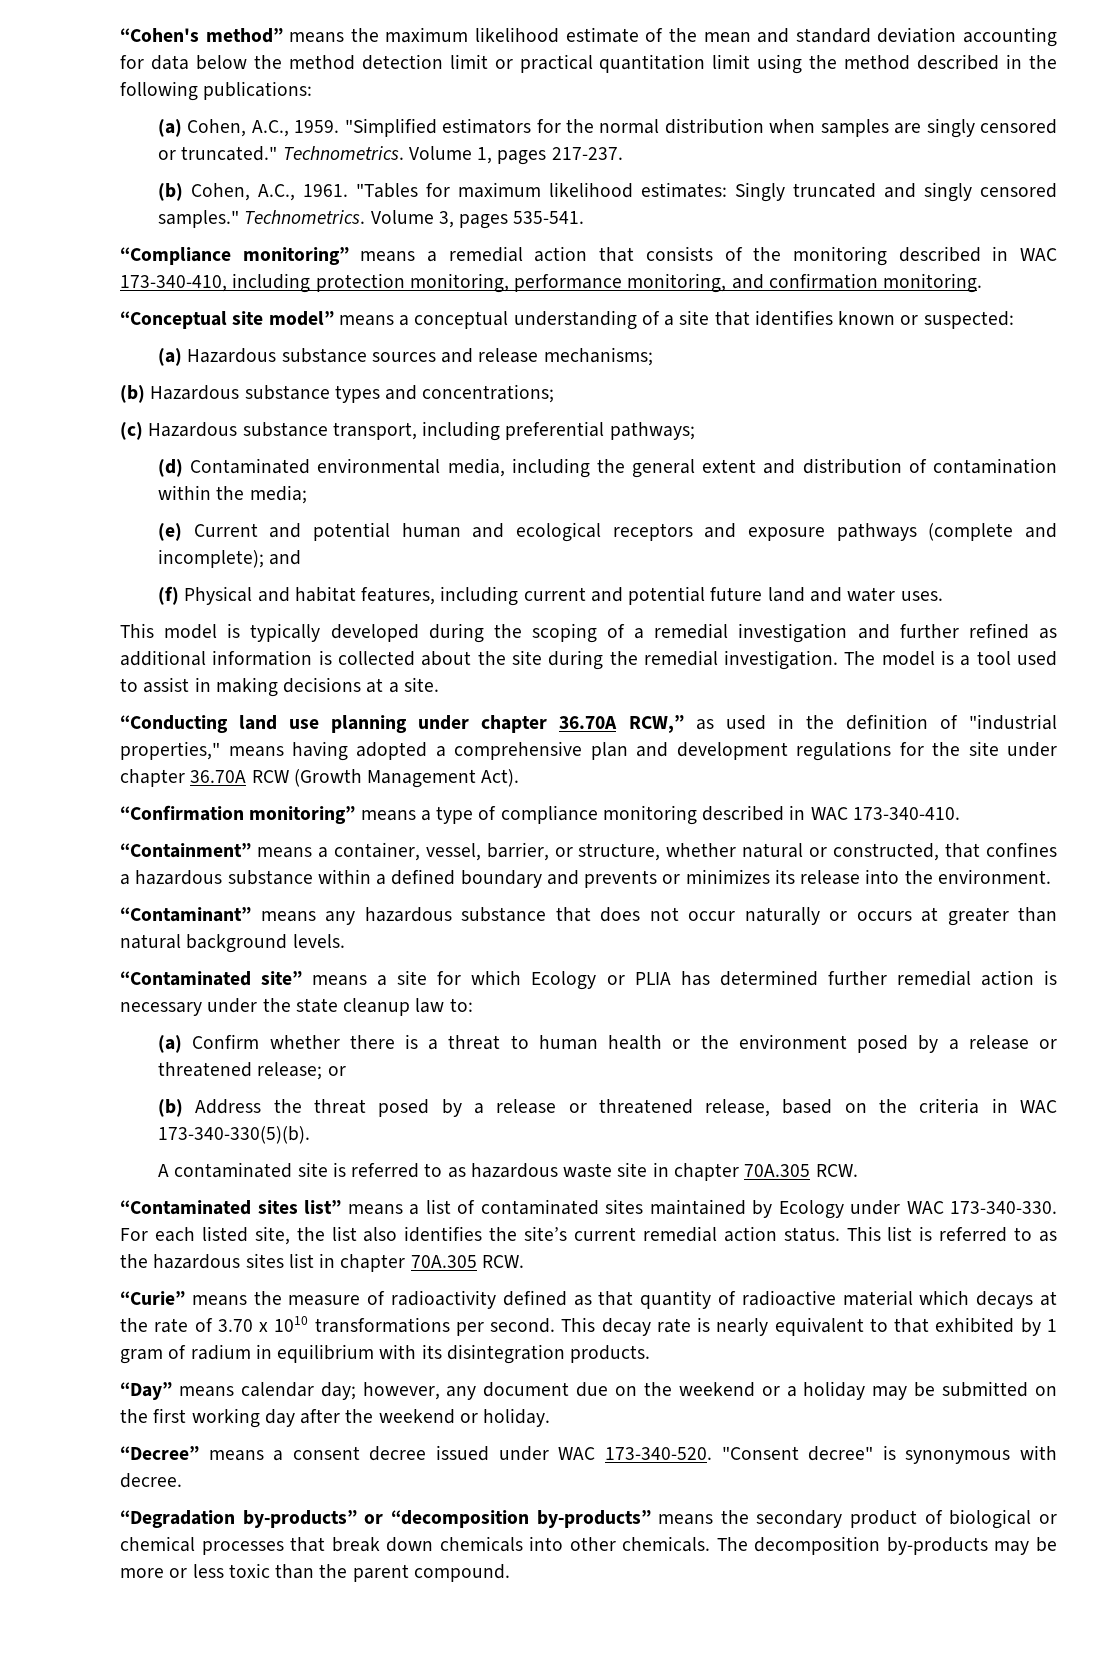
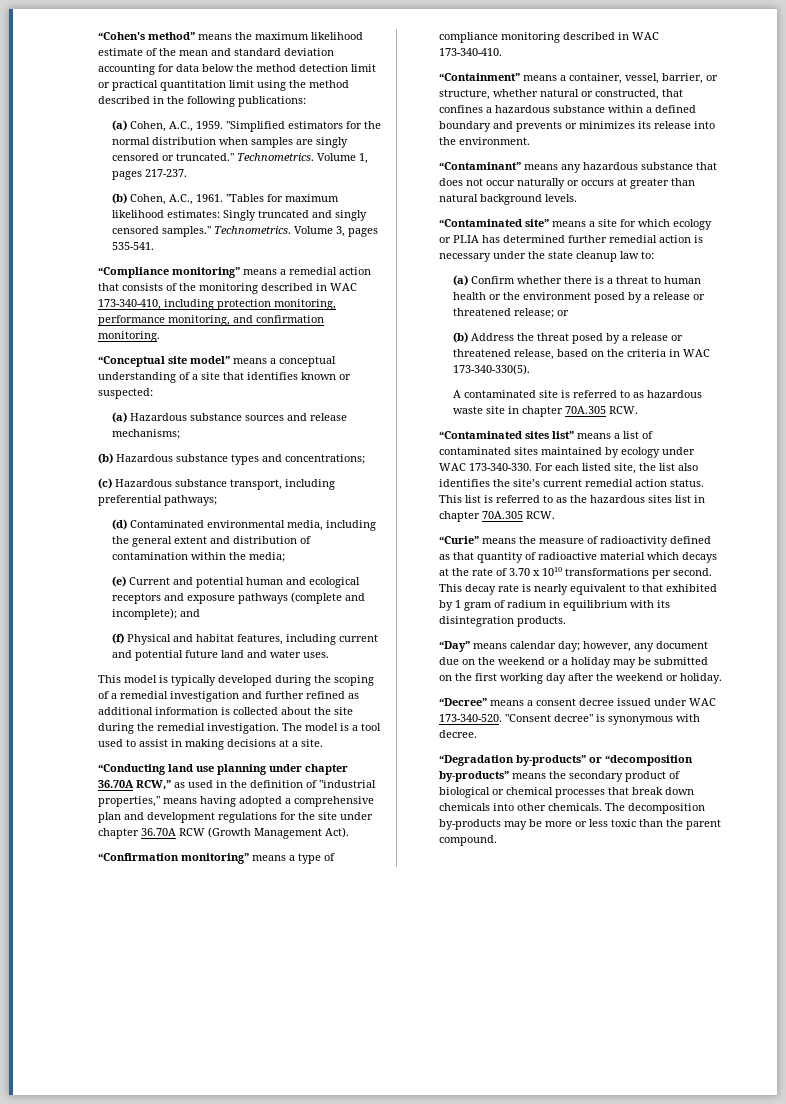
[531,971,597,990] Ecology -> [672,219,712,230] ecology
[158,1126,311,1144] 173-340-330(5)(b). -> [453,364,531,375] 173-340-330(5).
[778,1200,844,1219] Ecology -> [620,447,660,458] ecology

